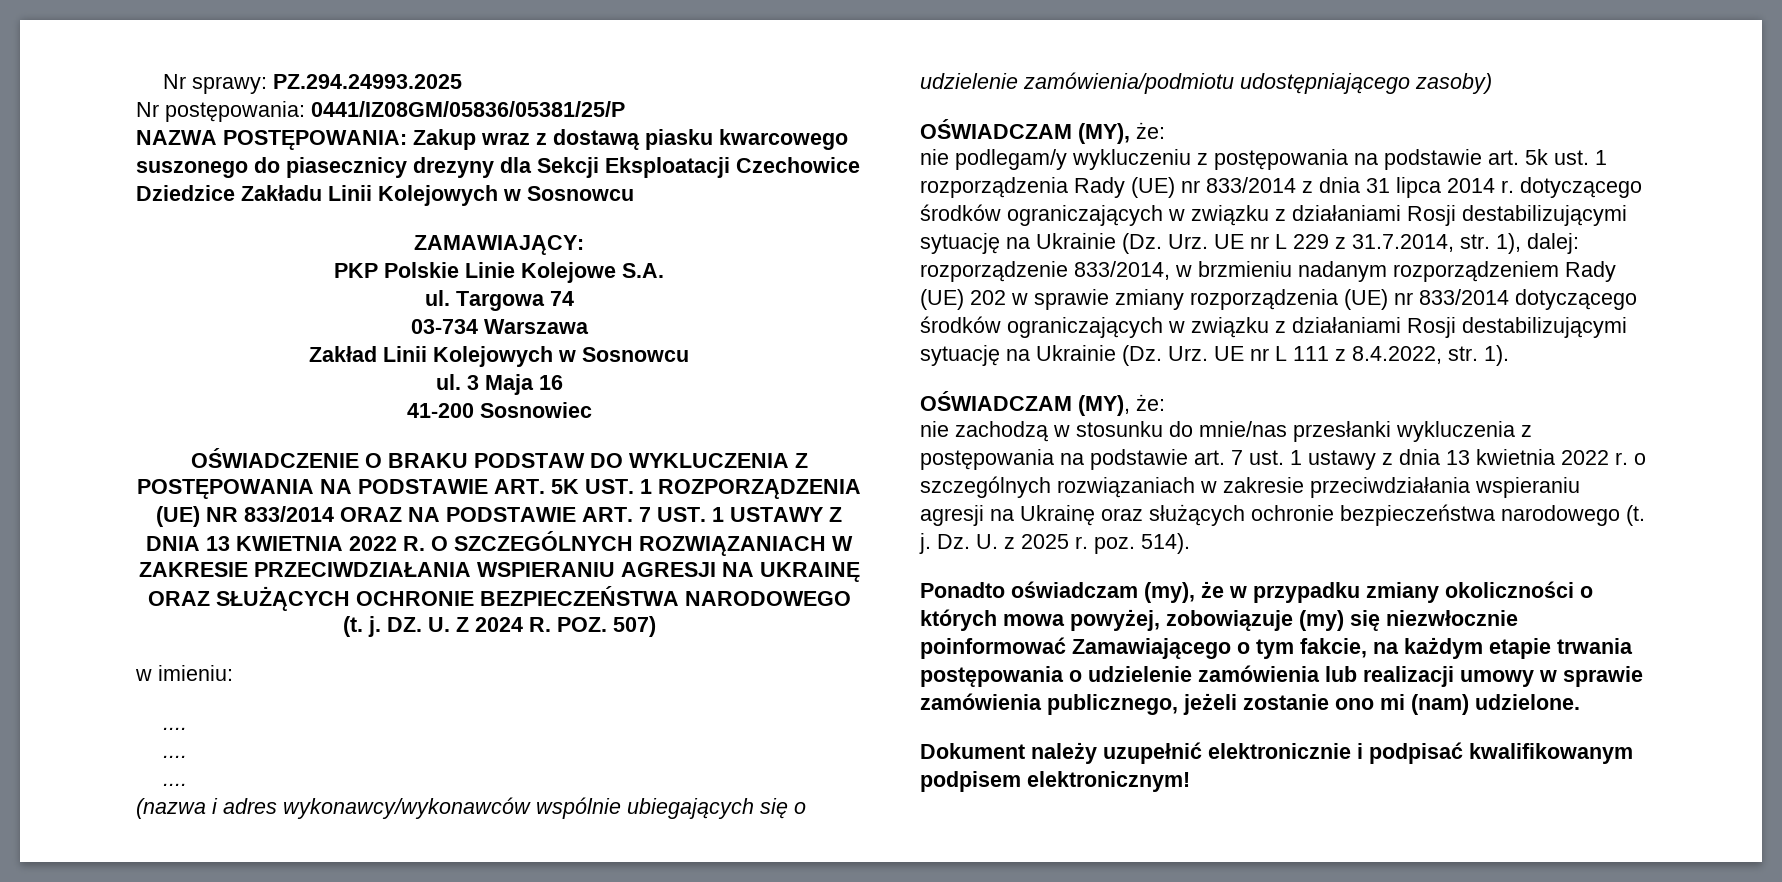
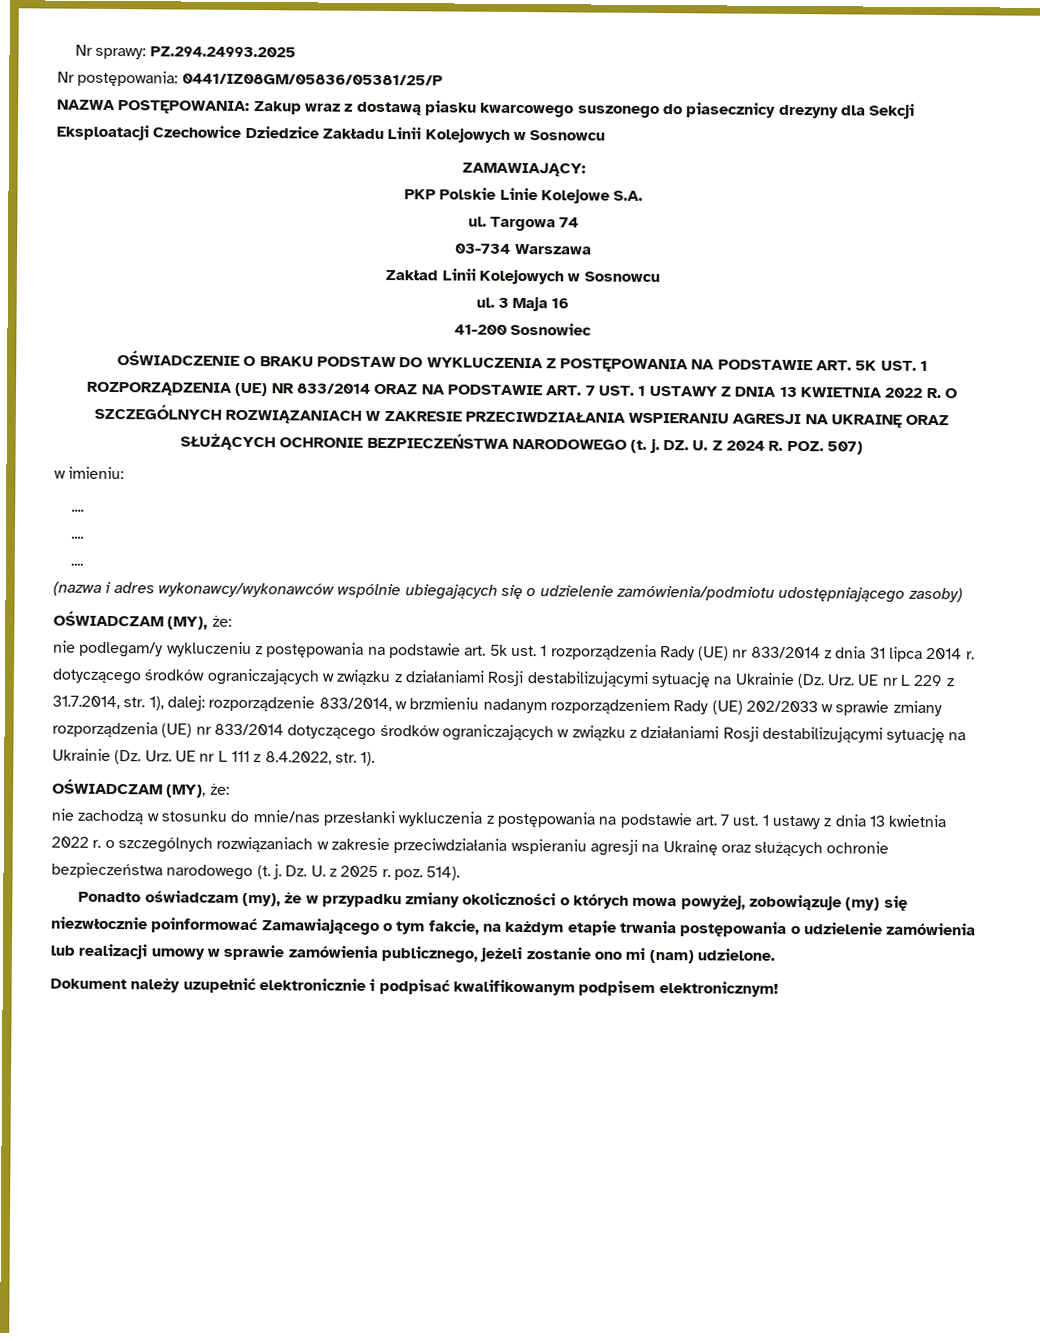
[970,290,1006,305] 202 -> [745,700,818,713] 202/2033

